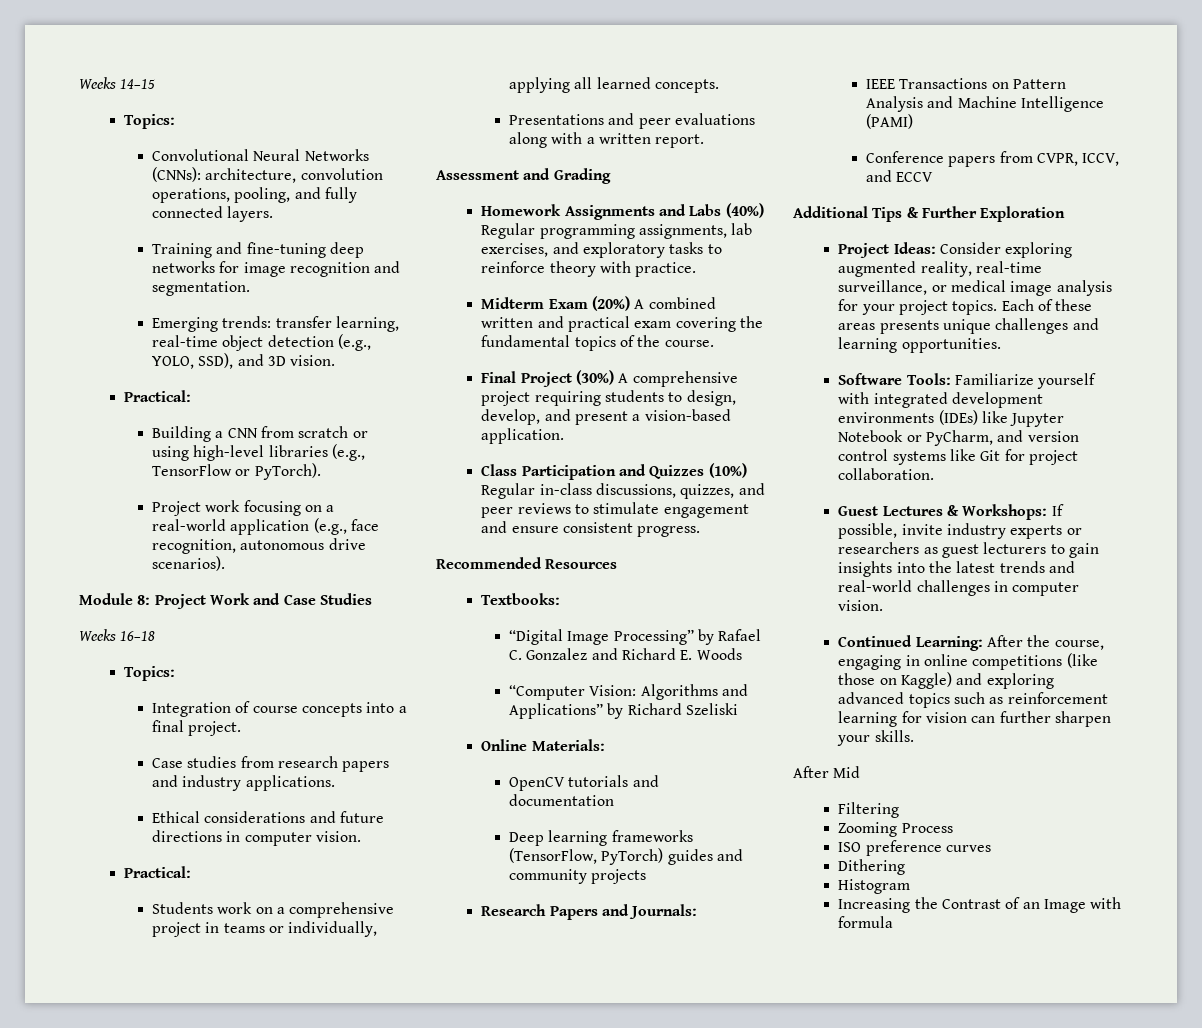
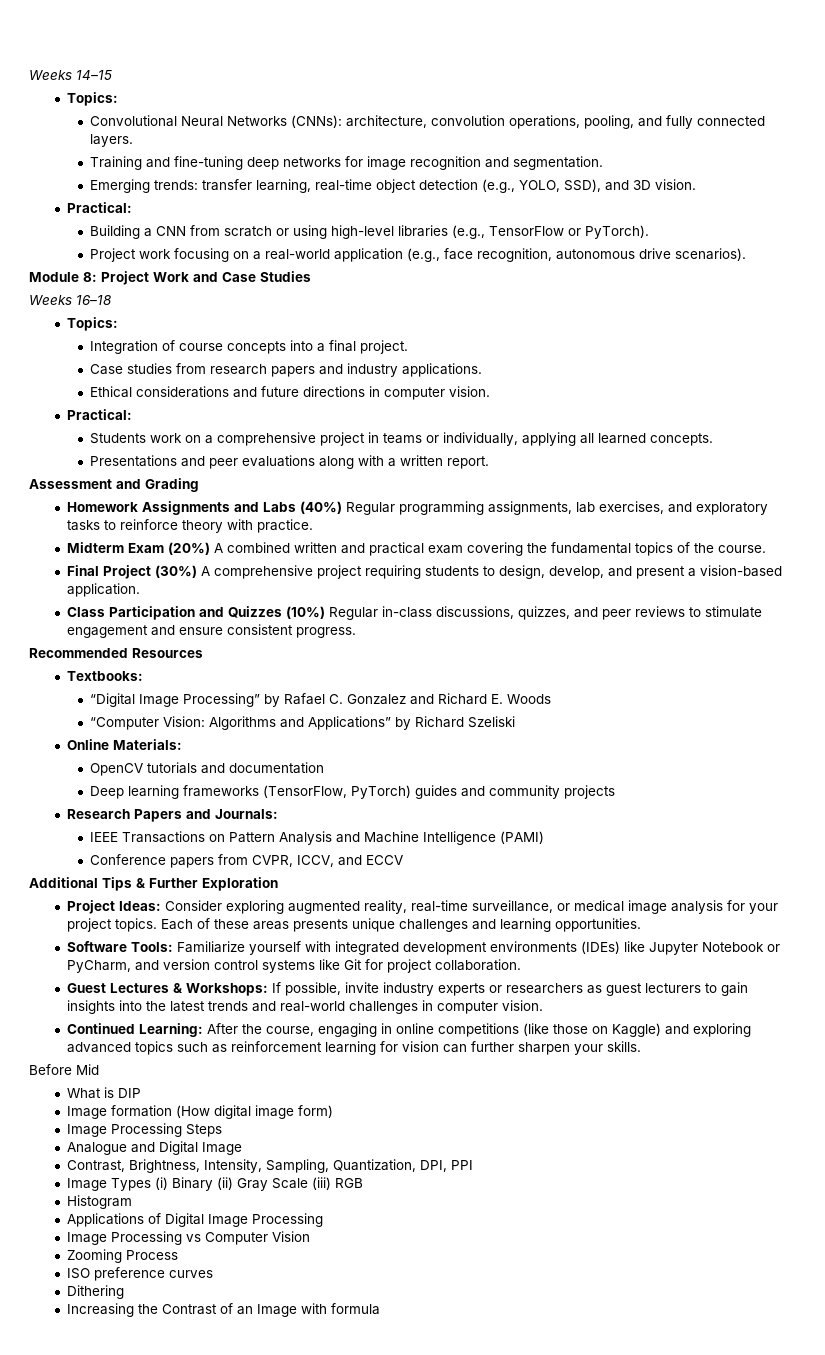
[793,766,829,778] After -> [29,1064,72,1075] Before
[838,802,900,818] Filtering -> [67,1087,142,1099] [67,1105,334,1119] [67,1123,223,1137] [67,1141,243,1155] [67,1159,474,1173] [67,1177,364,1191] [67,1195,133,1209] [67,1213,324,1227] [67,1231,311,1245] What is DIP // Image formation (How digital image form) // Image Processing Steps // Analogue and Digital Image // Contrast, Brightness, Intensity, Sampling, Quantization, DPI, PPI // Image Types (i) Binary (ii) Gray Scale (iii) RGB // Histogram // Applications of Digital Image Processing // Image Processing vs Computer Vision
[838,879,911,894] // Histogram -> (125, 1292) none

